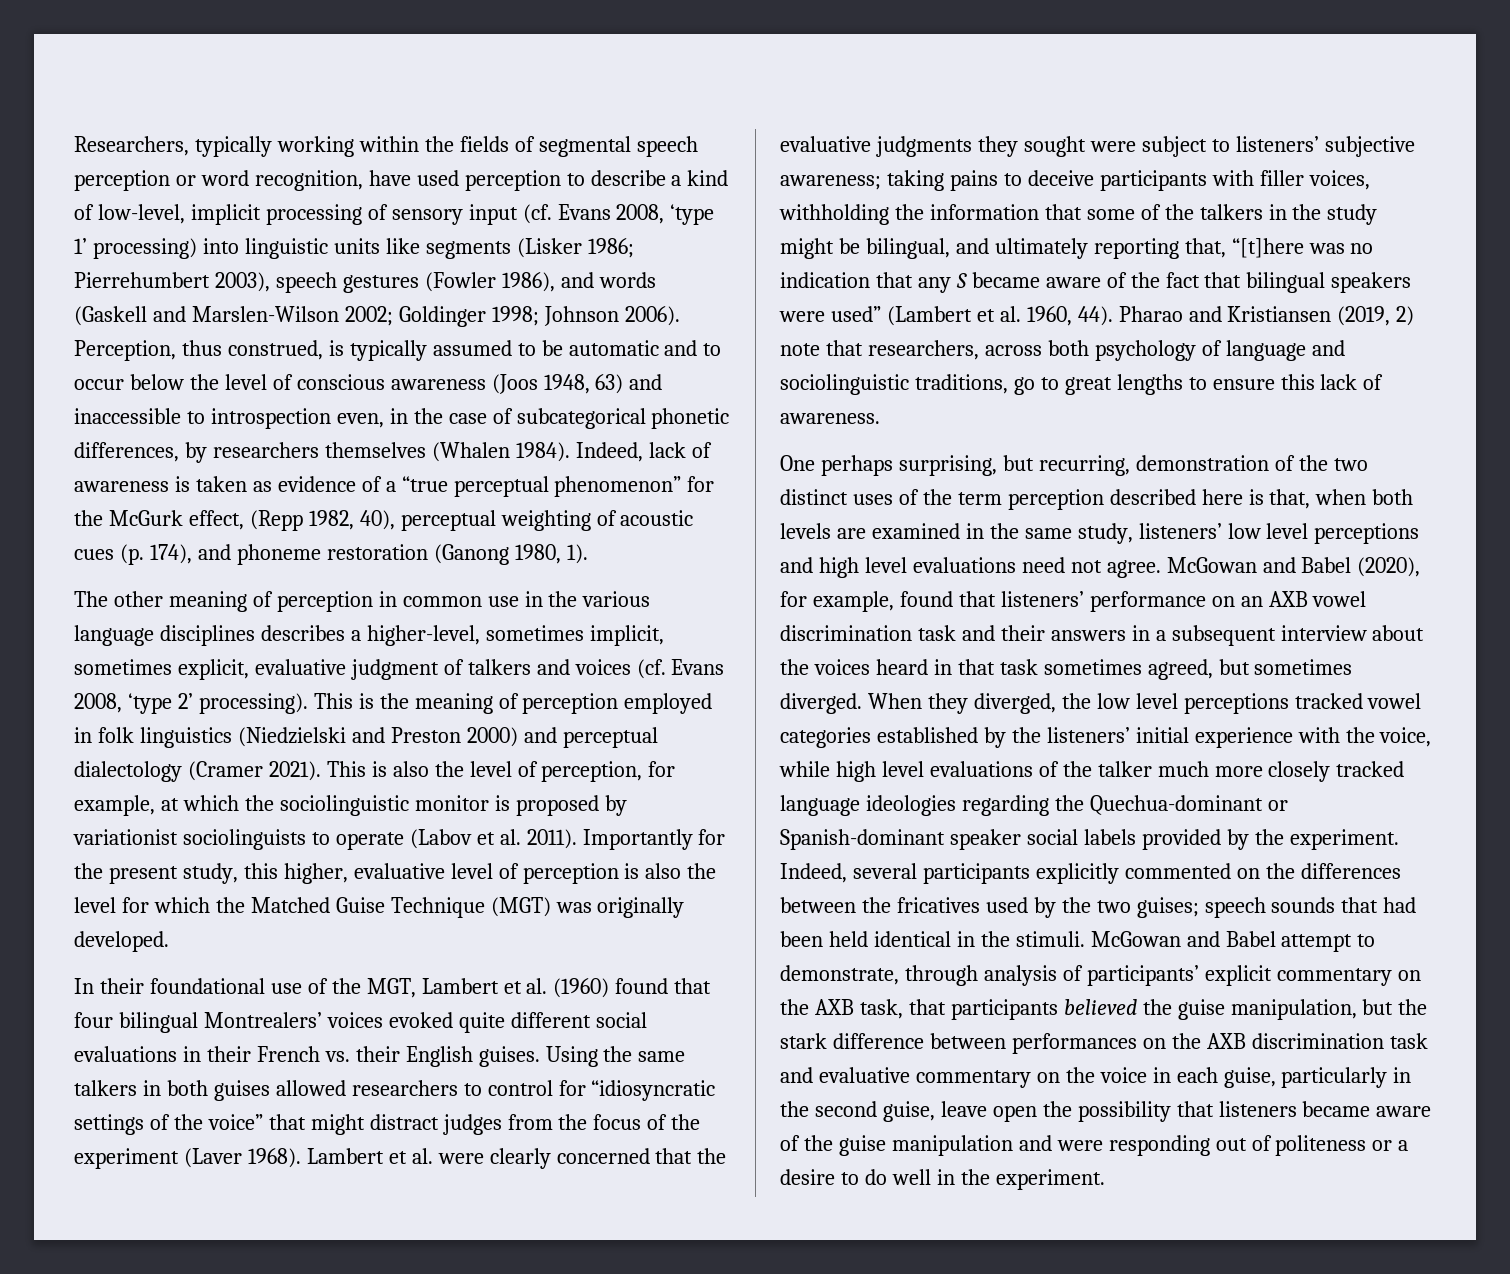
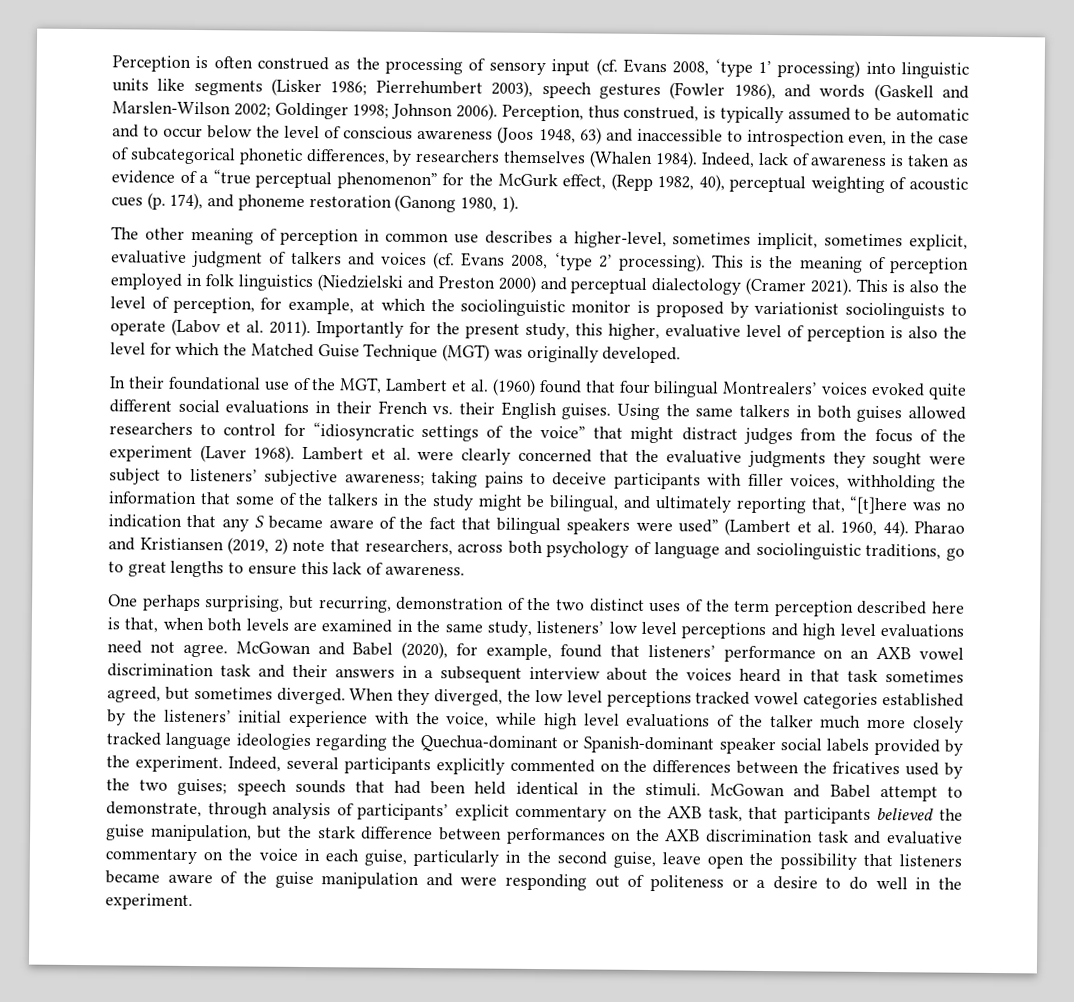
[74,136,698,157] [74,170,729,191] [74,204,261,225] Researchers, typically working within the fields of segmental speech perception or word recognition, have used perception to describe a kind of low-level, implicit -> [112,55,380,72] Perception is often construed as the
[524,591,651,607] [74,625,255,646] in the various language disciplines -> (479, 239) none

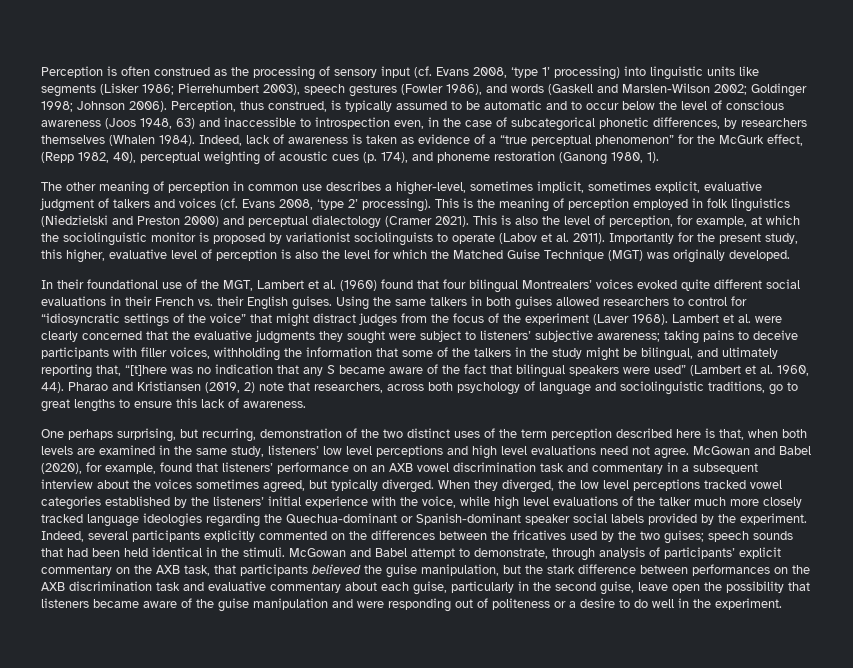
[291,664,395,678] their answers -> [592,463,663,474] commentary
[739,668,879,683] heard in that task -> (192, 484) none
[193,687,273,700] sometimes -> [331,479,378,491] typically
[203,848,320,862] on the voice in -> [345,582,377,591] about

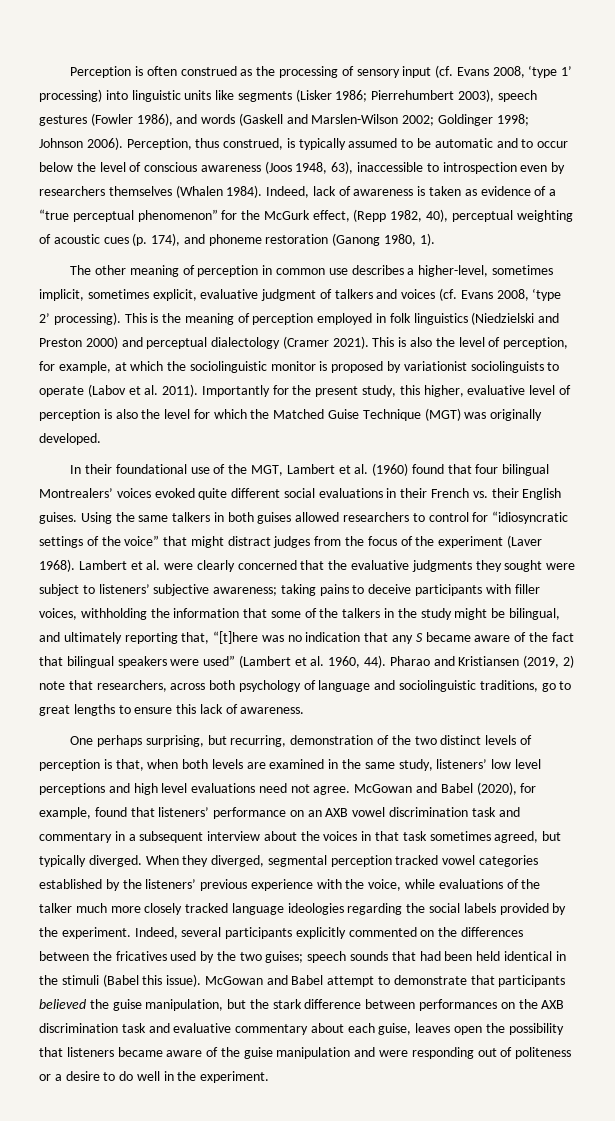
[176,118,220,129] 63) and -> [331,161,354,174] 63),
[394,117,720,131] even, in the case of subcategorical phonetic differences, -> [520,165,548,172] even
[454,428,701,440] uses of the term perception described here -> [485,735,532,745] [39,759,100,771] levels of perception
(192, 484) none -> [361,831,427,841] in that task
[558,479,700,491] the low level perceptions -> [267,855,392,867] segmental perception
[268,496,301,506] initial -> [200,879,248,891] previous
[494,496,549,510] high level -> (436, 884) none
[286,513,570,525] Quechua-dominant or Spanish-dominant speaker -> (426, 908) none
[243,547,285,557] stimuli. -> [61,974,202,987] stimuli (Babel this issue).
[474,547,781,561] [41,565,210,576] demonstrate, through analysis of participants’ explicit commentary on the AXB task, -> [393,975,467,985] demonstrate
[451,581,668,595] particularly in the second guise, leave -> [415,1023,451,1033] leaves

